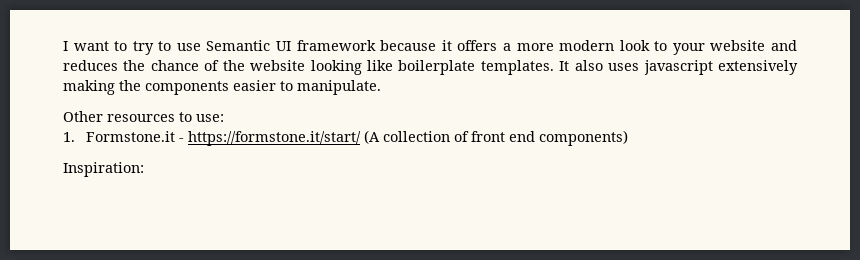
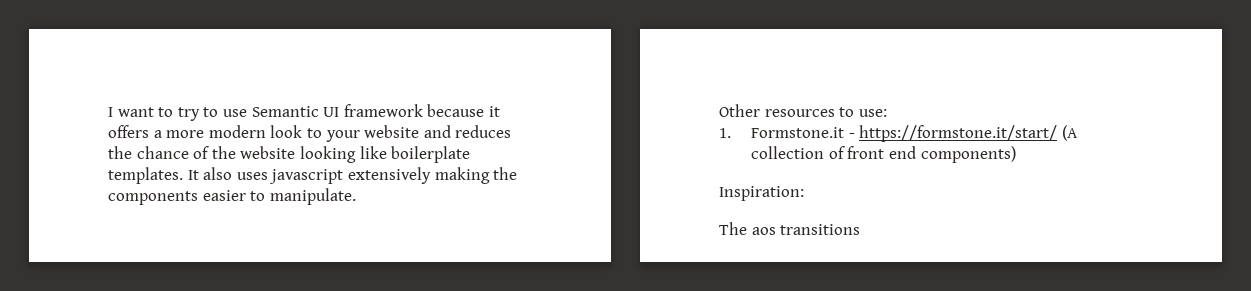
(144, 169) none -> [719,222,861,235] // The aos transitions

